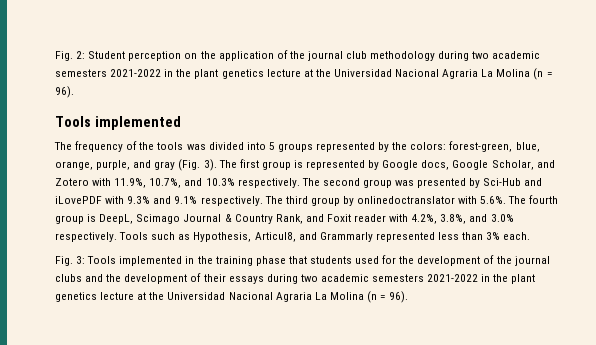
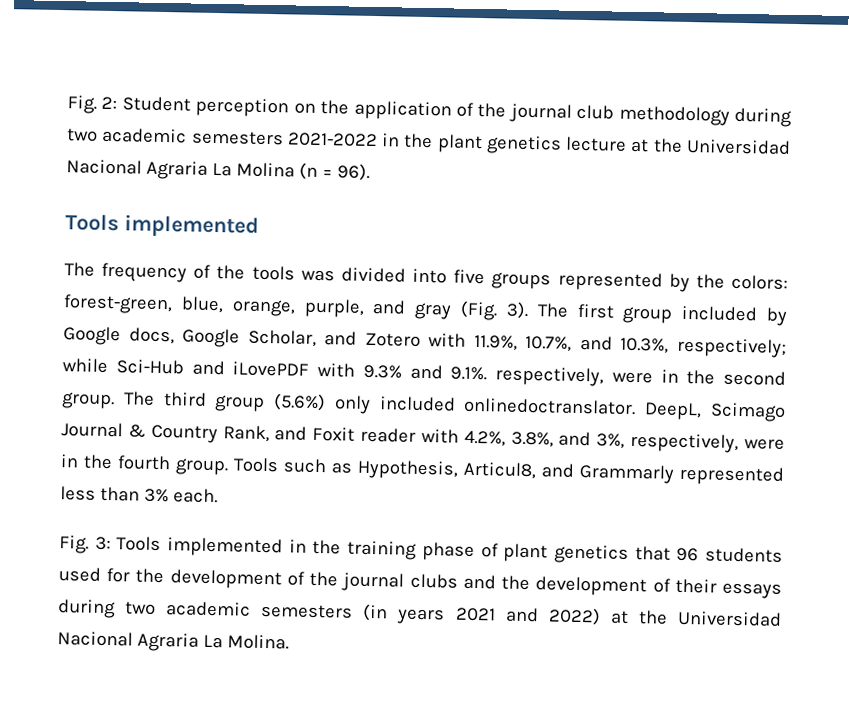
[268,142,275,150] 5 -> [453,269,486,285] five
[293,160,366,170] is represented -> [681,305,759,322] included
[205,178,481,188] 10.3% respectively. The second group was presented by -> [620,337,787,358] [62,358,108,373] 10.3%, respectively; while
[174,195,559,206] [55,214,97,224] 9.1% respectively. The third group by onlinedoctranslator with 5.6%. The fourth group is -> [450,366,786,387] [61,391,637,416] 9.1%. respectively, were in the second group. The third group (5.6%) only included onlinedoctranslator.
[490,214,514,222] [55,232,117,242] 3.0% respectively. -> [596,432,785,454] [60,454,229,476] 3%, respectively, were in the fourth group.
[288,256,307,264] that -> [480,543,700,564] of plant genetics that 96
[427,274,536,284] [55,291,409,303] 2021-2022 in the plant genetics lecture at the Universidad Nacional Agraria La Molina (n = 96). -> [362,603,782,627] [57,631,289,652] (in years 2021 and 2022) at the Universidad Nacional Agraria La Molina.

